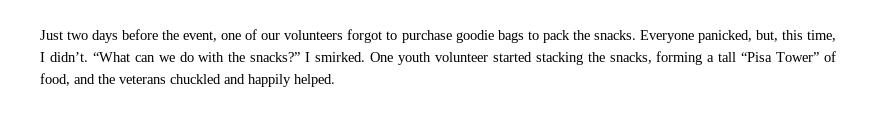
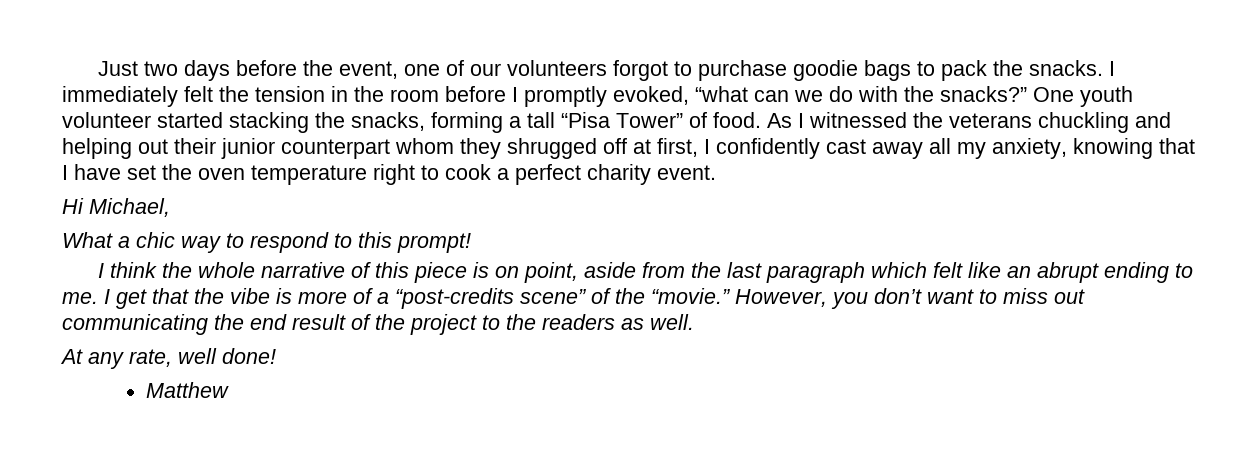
[639,30,837,43] [40,52,130,62] Everyone panicked, but, this time, I didn’t. “What -> [1108,61,1115,76] [62,86,748,107] I immediately felt the tension in the room before I promptly evoked, “what
[305,52,366,62] I smirked. -> (1027, 94) none
[40,73,335,87] food, and the veterans chuckled and happily helped. -> [713,112,1171,133] [62,138,1195,159] [62,164,716,185] [62,198,170,217] [62,232,471,253] [97,262,1193,283] [62,288,1085,309] [62,314,694,335] [60,348,276,369] [146,382,230,398] food. As I witnessed the veterans chuckling and helping out their junior counterpart whom they shrugged off at first, I confidently cast away all my anxiety, knowing that I have set the oven temperature right to cook a perfect charity event. // Hi Michael, // What a chic way to respond to this prompt! // I think the whole narrative of this piece is on point, aside from the last paragraph which felt like an abrupt ending to me. I get that the vibe is more of a “post-credits scene” of the “movie.” However, you don’t want to miss out communicating the end result of the project to the readers as well. // At any rate, well done! // Matthew

